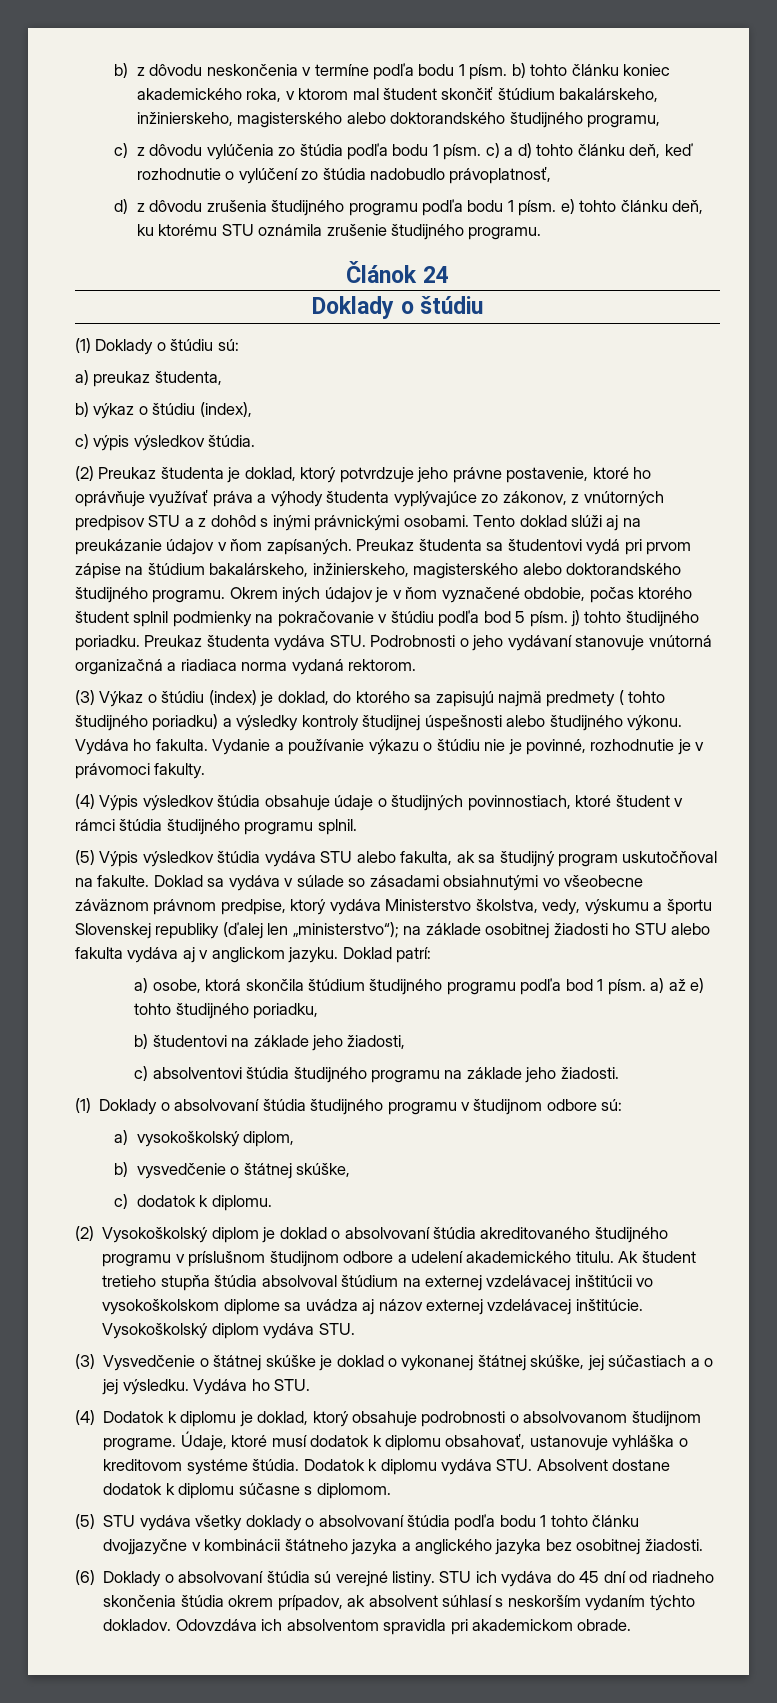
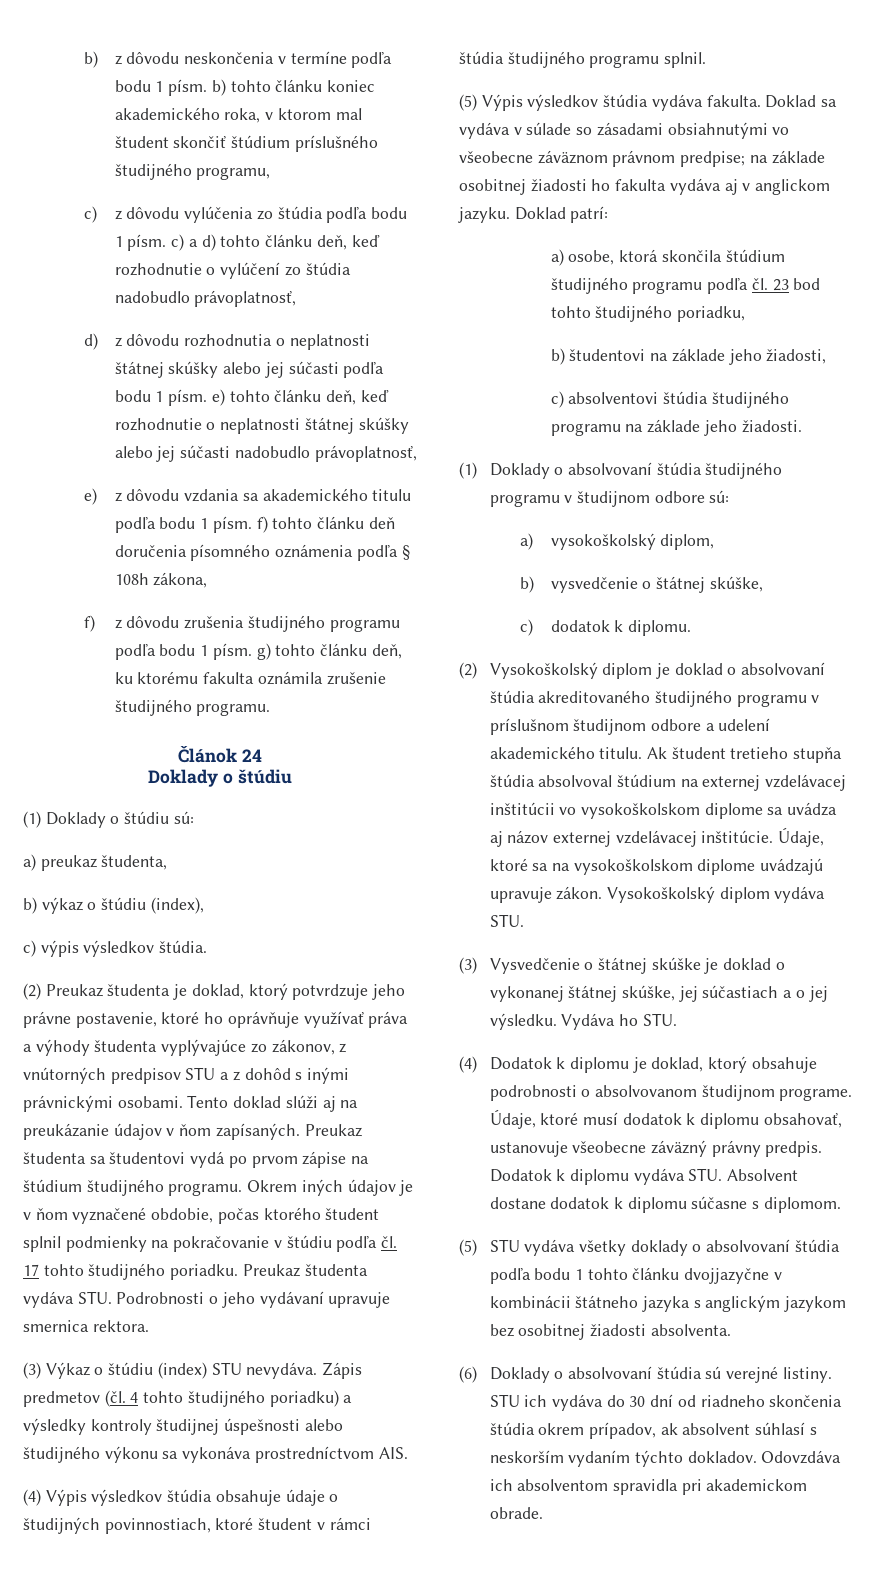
[559,88,659,102] [136,112,506,128] bakalárskeho, inžinierskeho, magisterského alebo doktorandského -> [294,135,378,152] príslušného
[206,200,418,216] zrušenia študijného programu -> [184,334,370,350] [114,361,339,378] rozhodnutia o neplatnosti štátnej skúšky alebo jej súčasti
(704, 207) none -> [360,390,389,402] [114,417,409,434] [114,445,417,462] [84,488,412,505] [114,516,395,533] [114,544,410,561] [114,572,208,588] [84,615,400,632] [114,643,402,660] keď rozhodnutie o neplatnosti štátnej skúšky alebo jej súčasti nadobudlo právoplatnosť, // e) z dôvodu vzdania sa akademického titulu podľa bodu 1 písm. f) tohto článku deň doručenia písomného oznámenia podľa § 108h zákona, // f) z dôvodu zrušenia študijného programu podľa bodu 1 písm. g) tohto článku deň,
[221,224,254,236] STU -> [203,672,255,684] fakulta
[624,539,642,555] pri -> [228,1156,247,1168] po
[209,563,682,579] bakalárskeho, inžinierskeho, magisterského alebo doktorandského -> (82, 1185) none
[483,610,581,627] bod 5 písm. j) -> [381,1236,398,1248] [23,1264,39,1276] čl. 17
[575,635,712,651] [75,659,417,675] stanovuje vnútorná organizačná a riadiaca norma vydaná rektorom. -> [328,1292,391,1308] [23,1320,149,1332] upravuje smernica rektora.
[260,690,624,707] je doklad, do ktorého sa zapisujú najmä predmety ( -> [211,1362,363,1379] [23,1390,139,1407] STU nevydáva. Zápis predmetov (čl. 4
[627,715,683,731] [75,739,705,755] [75,763,206,779] výkonu. Vydáva ho fakulta. Vydanie a používanie výkazu o štúdiu nie je povinné, rozhodnutie je v právomoci fakulty. -> [104,1446,408,1463] výkonu sa vykonáva prostredníctvom AIS.
[320,851,718,867] [75,875,150,887] STU alebo fakulta, ak sa študijný program uskutočňoval na fakulte. -> [706,95,761,107] fakulta.
[220,899,712,915] [75,922,399,939] predpise, ktorý vydáva Ministerstvo školstva, vedy, výskumu a športu Slovenskej republiky (ďalej len „ministerstvo“); -> [680,151,746,167] predpise;
[634,923,711,935] STU alebo -> (611, 185) none
[565,978,705,995] bod 1 písm. a) až e) -> [751,278,821,291] čl. 23 bod
(643, 1305) none -> [778,827,825,847] [489,858,824,875] [489,886,603,903] Údaje, ktoré sa na vysokoškolskom diplome uvádzajú upravuje zákon.
[612,1435,688,1451] [103,1459,300,1475] vyhláška o kreditovom systéme štúdia. -> [572,1140,823,1157] všeobecne záväzný právny predpis.
[401,1539,703,1555] a anglického jazyka bez osobitnej žiadosti. -> [693,1295,847,1312] [489,1324,731,1340] s anglickým jazykom bez osobitnej žiadosti absolventa.
[579,1571,600,1583] 45 -> [629,1396,646,1407] 30

